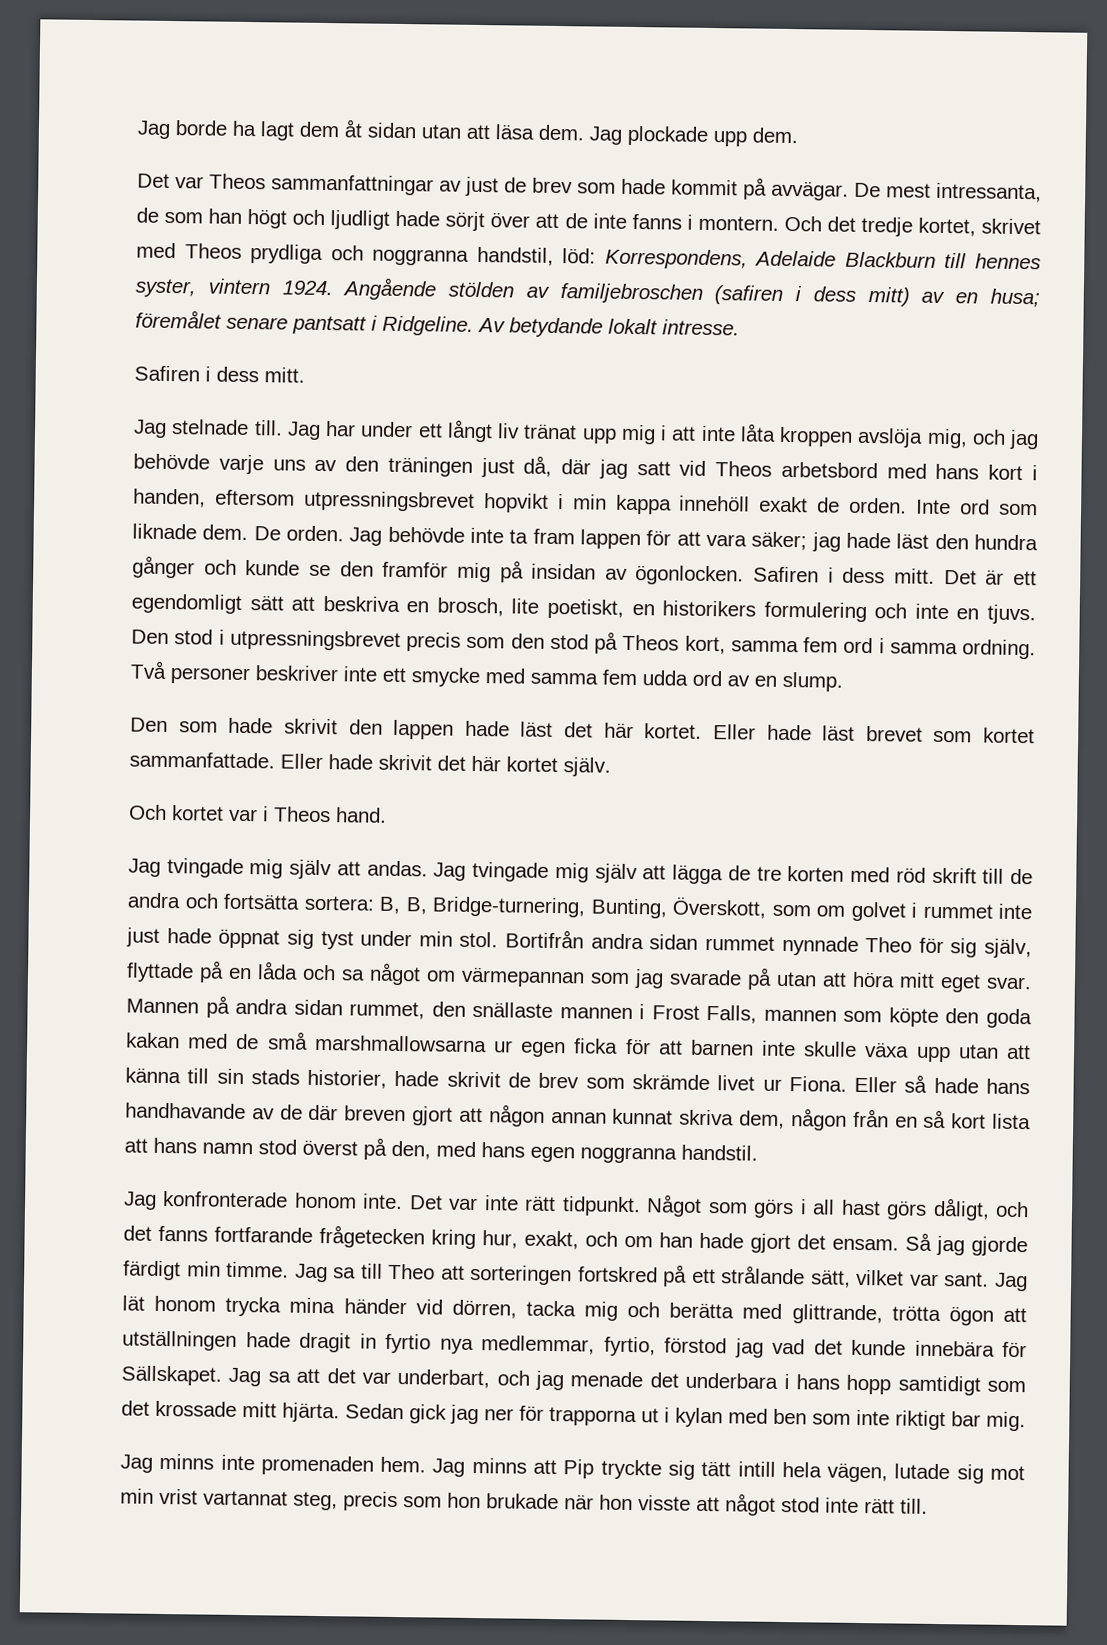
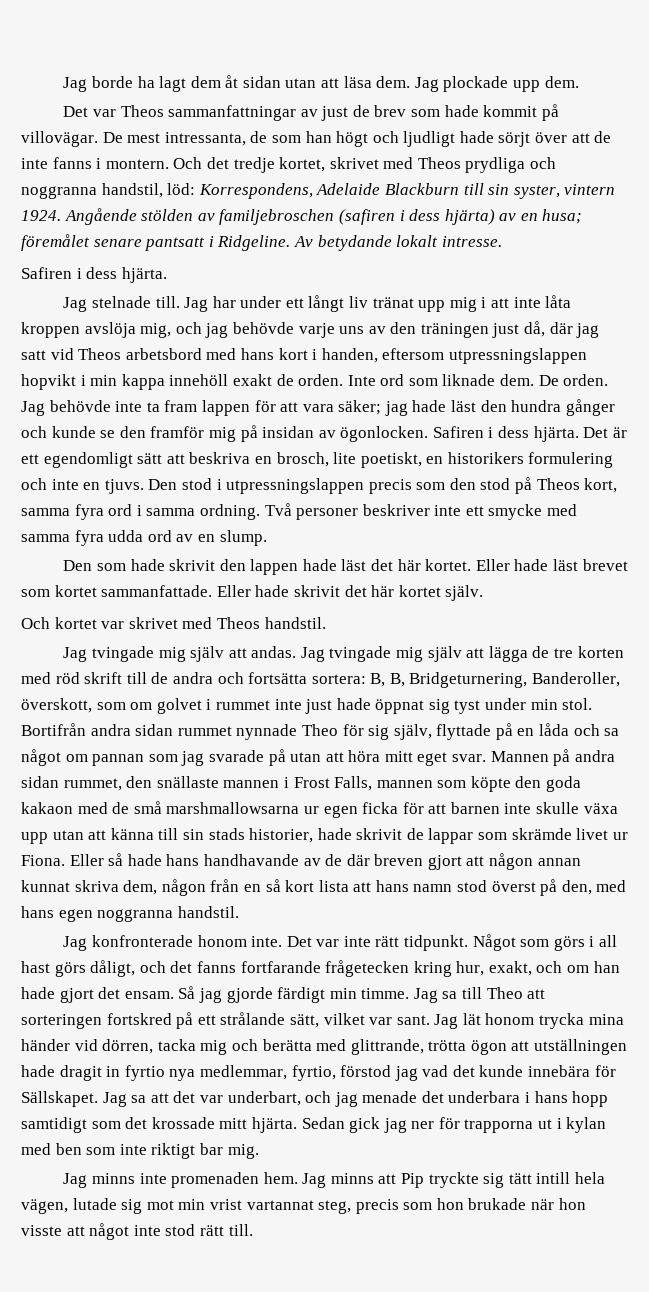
[771,180,849,201] avvägar. -> [21,131,98,147] villovägar.
[974,253,1041,270] hennes -> [488,184,510,195] sin
[867,287,910,307] mitt) -> [444,209,495,225] hjärta)
[264,367,305,383] mitt. -> [121,267,167,283] hjärta.
[303,490,475,512] utpressningsbrevet -> [448,348,587,364] utpressningslappen
[894,568,936,584] mitt. -> [533,426,579,442] hjärta.
[229,629,401,652] utpressningsbrevet -> [226,478,365,494] utpressningslappen
[803,637,838,653] fem -> [74,504,104,520] fyra
[602,669,637,686] fem -> [74,530,104,546] fyra
[262,806,387,823] i Theos hand. -> [128,617,326,629] skrivet med Theos handstil.
[432,896,767,919] Bridge-turnering, Bunting, Överskott, -> [409,672,621,688] [21,698,92,713] Bridgeturnering, Banderoller, överskott,
[461,966,585,988] värmepannan -> [92,754,145,766] pannan
[126,1032,180,1049] kakan -> [21,802,73,814] kakaon
[538,1072,580,1089] brev -> [428,828,474,844] lappar
[781,1496,859,1513] stod inte -> [133,1224,196,1236] inte stod

